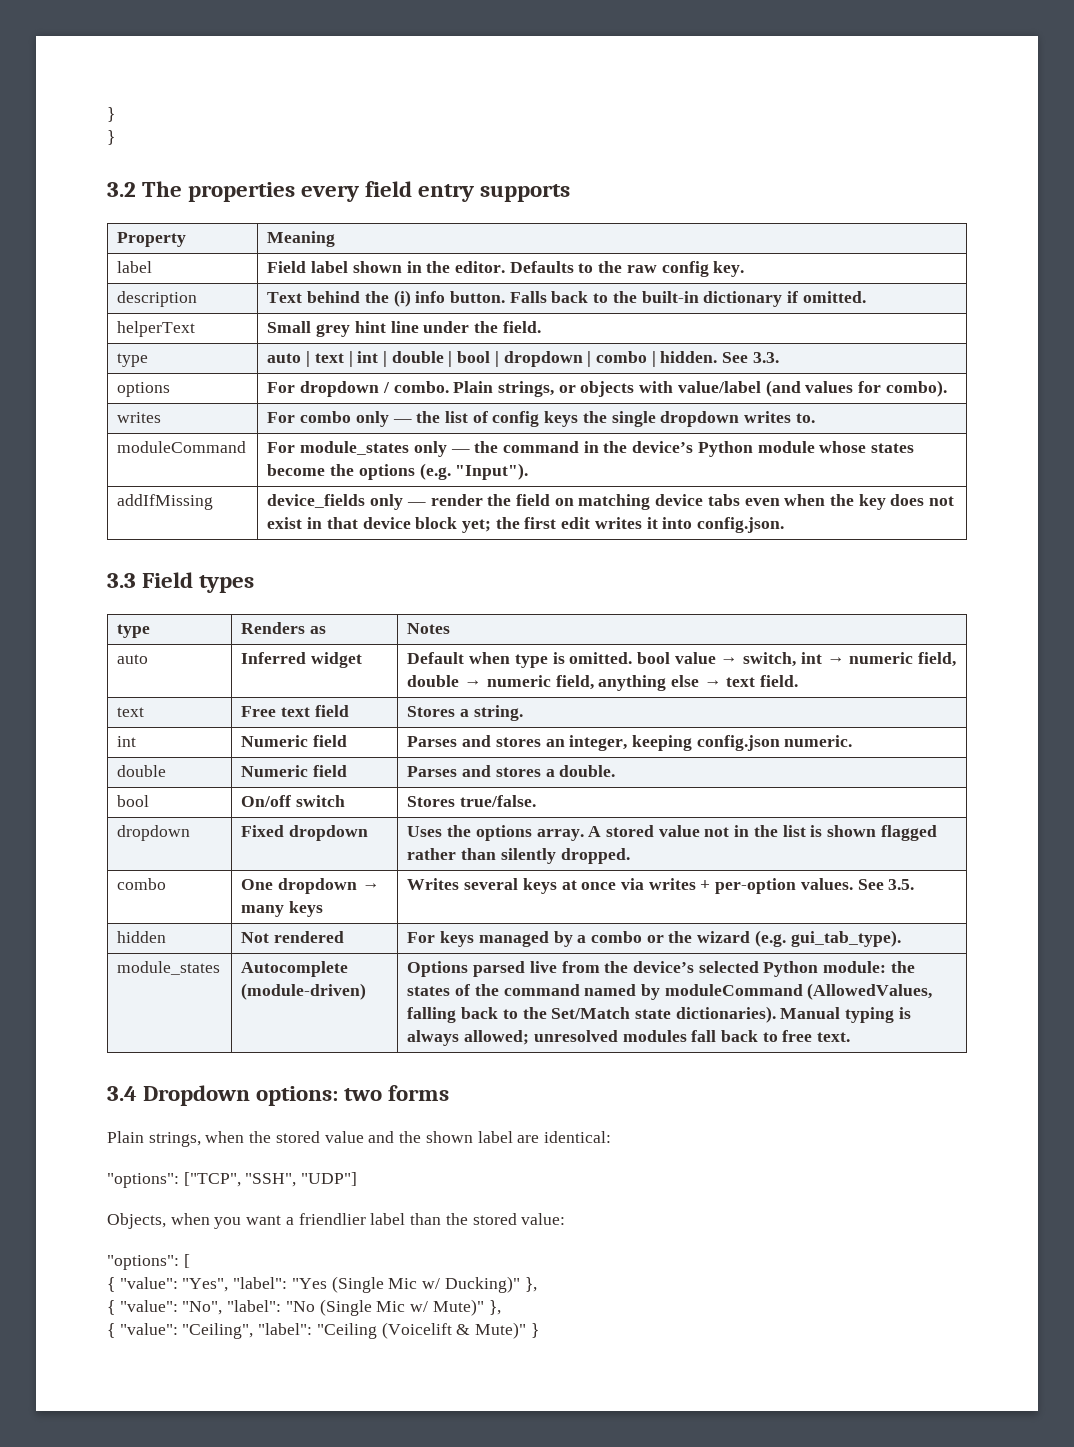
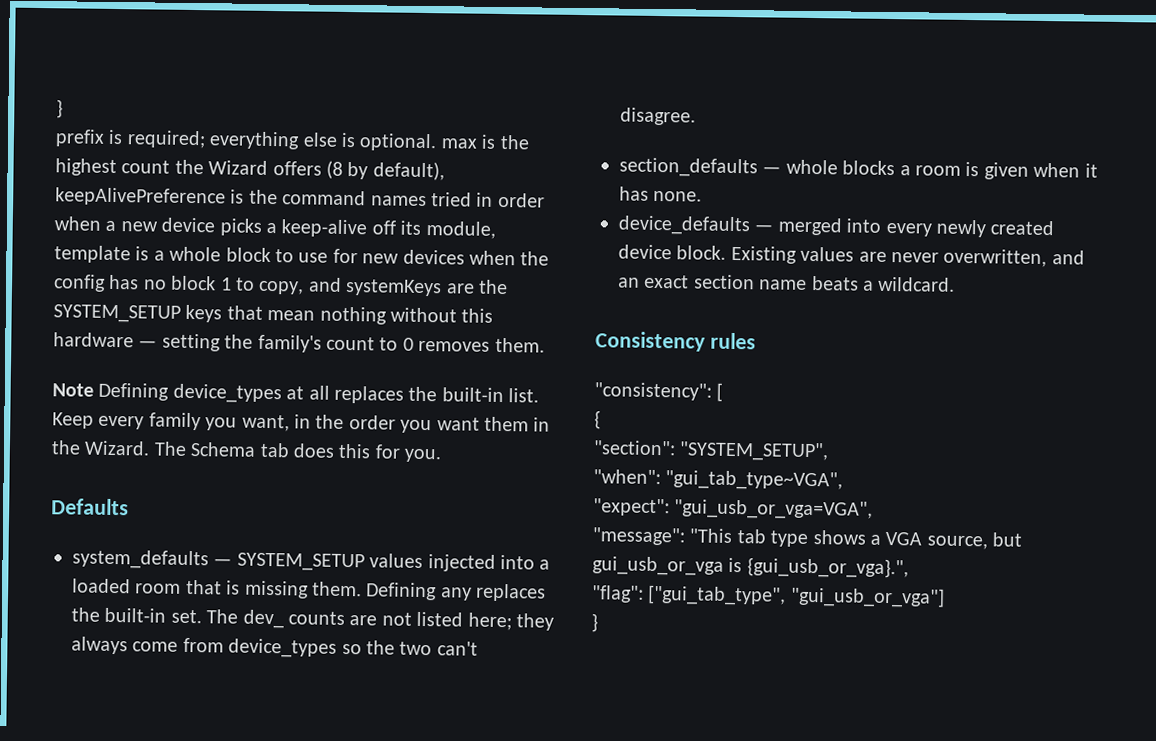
[107,107,115,122] [107,130,115,145] [107,181,571,202] [117,232,187,247] [267,231,336,247] [117,261,153,273] [267,261,745,277] [117,291,198,307] [267,290,866,307] [117,321,196,337] [267,321,541,337] [117,353,149,367] [267,351,779,367] [117,382,171,397] [267,380,947,397] [117,412,162,423] [267,411,815,427] [117,441,247,453] [267,441,915,457] [267,463,529,480] [117,494,214,510] [267,494,955,510] [267,517,785,533] [107,572,255,593] [117,624,151,638] [241,622,327,634] [407,623,451,634] [117,654,149,664] [241,652,363,668] [407,652,957,668] [407,675,799,691] [117,707,145,717] [241,705,349,717] [407,705,523,721] [117,736,137,747] [241,735,348,747] [407,735,853,751] [117,765,167,777] [241,765,348,777] [407,765,616,777] [117,795,150,807] [241,795,346,807] [407,795,537,807] [117,825,191,841] [241,825,369,841] [407,825,937,841] [407,848,630,864] [117,878,167,890] [241,878,380,894] [241,901,324,917] [407,878,915,894] [117,931,167,943] [241,931,345,943] [407,930,901,947] [117,961,221,975] [241,961,349,977] [241,983,367,1000] [407,961,915,977] [407,983,933,1000] [407,1006,911,1023] [407,1030,851,1046] [107,1085,450,1106] [107,1131,611,1147] [107,1172,358,1188] [107,1213,566,1229] [107,1254,190,1270] [107,1276,537,1293] [107,1299,501,1316] [107,1322,527,1339] } // } // 3.2 The properties every field entry supports // Property | Meaning // label | Field label shown in the editor. Defaults to the raw config key. // description | Text behind the (i) info button. Falls back to the built-in dictionary if omitted. // helperText | Small grey hint line under the field. // type | auto | text | int | double | bool | dropdown | combo | hidden. See 3.3. // options | For dropdown / combo. Plain strings, or objects with value/label (and values for combo). // writes | For combo only — the list of config keys the single dropdown writes to. // moduleCommand | For module_states only — the command in the device’s Python module whose states become the options (e.g. "Input"). // addIfMissing | device_fields only — render the field on matching device tabs even when the key does not exist in that device block yet; the first edit writes it into config.json. // 3.3 Field types // type | Renders as | Notes // auto | Inferred widget | Default when type is omitted. bool value → switch, int → numeric field, double → numeric field, anything else → text field. // text | Free text field | Stores a string. // int | Numeric field | Parses and stores an integer, keeping config.json numeric. // double | Numeric field | Parses and stores a double. // bool | On/off switch | Stores true/false. // dropdown | Fixed dropdown | Uses the options array. A stored value not in the list is shown flagged rather than silently dropped. // combo | One dropdown → many keys | Writes several keys at once via writes + per-option values. See 3.5. // hidden | Not rendered | For keys managed by a combo or the wizard (e.g. gui_tab_type). // module_states | Autocomplete (module-driven) | Options parsed live from the device’s selected Python module: the states of the command named by moduleCommand (AllowedValues, falling back to the Set/Match state dictionaries). Manual typing is always allowed; unresolved modules fall back to free text. // 3.4 Dropdown options: two forms // Plain strings, when the stored value and the shown label are identical: // "options": ["TCP", "SSH", "UDP"] // Objects, when you want a friendlier label than the stored value: // "options": [ // { "value": "Yes", "label": "Yes (Single Mic w/ Ducking)" }, // { "value": "No", "label": "No (Single Mic w/ Mute)" }, // { "value": "Ceiling", "label": "Ceiling (Voicelift & Mute)" -> [56,99,63,119] [55,129,530,152] [55,158,445,181] [55,187,545,208] [54,216,496,239] [54,245,550,266] [53,274,508,297] [53,304,494,325] [53,332,545,353] [52,382,540,404] [52,412,551,434] [51,440,442,463] [51,498,129,516] [72,549,551,572] [72,578,547,602] [71,607,554,631] [71,636,478,658] [620,107,696,126] [619,157,1098,180] [619,186,703,202] [618,215,1055,238] [618,244,1085,268] [618,274,956,292] [595,331,756,352] [594,382,724,402] [594,410,601,430] [593,440,830,462] [593,469,844,491] [593,498,874,520] [592,527,1023,550] [592,556,909,579] [592,584,945,608] } // prefix is required; everything else is optional. max is the highest count the Wizard offers (8 by default), keepAlivePreference is the command names tried in order when a new device picks a keep-alive off its module, template is a whole block to use for new devices when the config has no block 1 to copy, and systemKeys are the SYSTEM_SETUP keys that mean nothing without this hardware — setting the family's count to 0 removes them. // Note Defining device_types at all replaces the built-in list. Keep every family you want, in the order you want them in the Wizard. The Schema tab does this for you. // Defaults // system_defaults — SYSTEM_SETUP values injected into a loaded room that is missing them. Defining any replaces the built-in set. The dev_ counts are not listed here; they always come from device_types so the two can't disagree. // section_defaults — whole blocks a room is given when it has none. // device_defaults — merged into every newly created device block. Existing values are never overwritten, and an exact section name beats a wildcard. // Consistency rules // "consistency": [ // { // "section": "SYSTEM_SETUP", // "when": "gui_tab_type~VGA", // "expect": "gui_usb_or_vga=VGA", // "message": "This tab type shows a VGA source, but gui_usb_or_vga is {gui_usb_or_vga}.", // "flag": ["gui_tab_type", "gui_usb_or_vga"] //

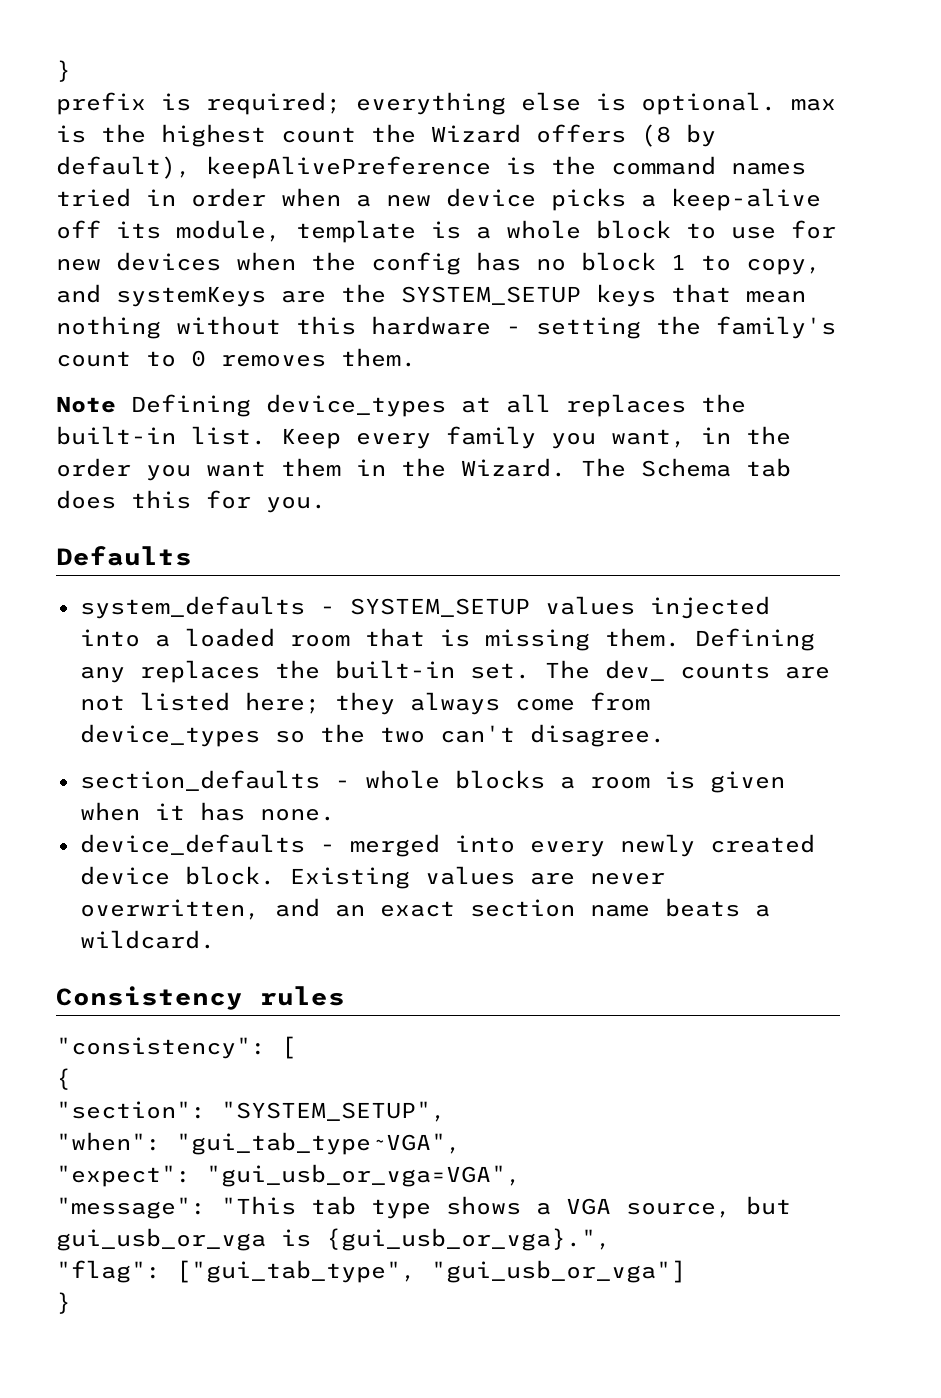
[138,340,158,348] — -> [506,326,521,334] -
[213,558,233,566] — -> [319,606,335,614] -
[762,166,782,174] — -> [334,780,350,788] -
[754,224,774,232] — -> [319,844,335,852] -

